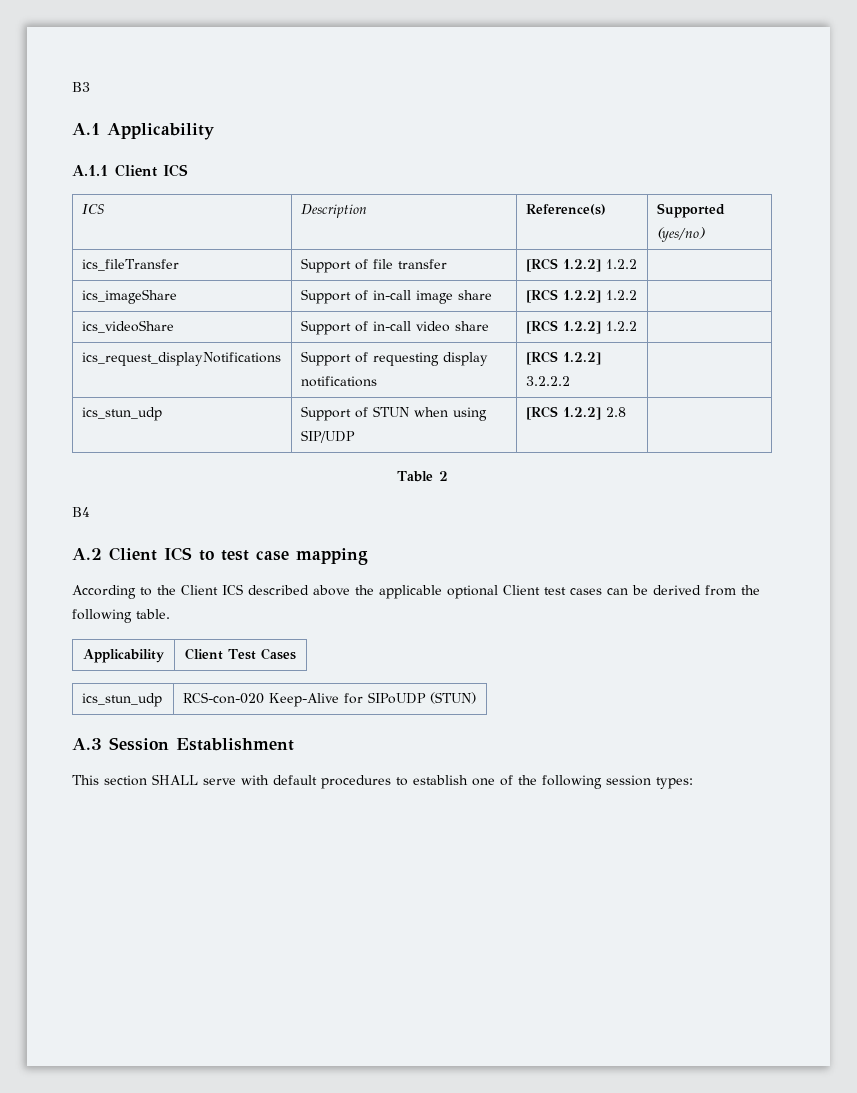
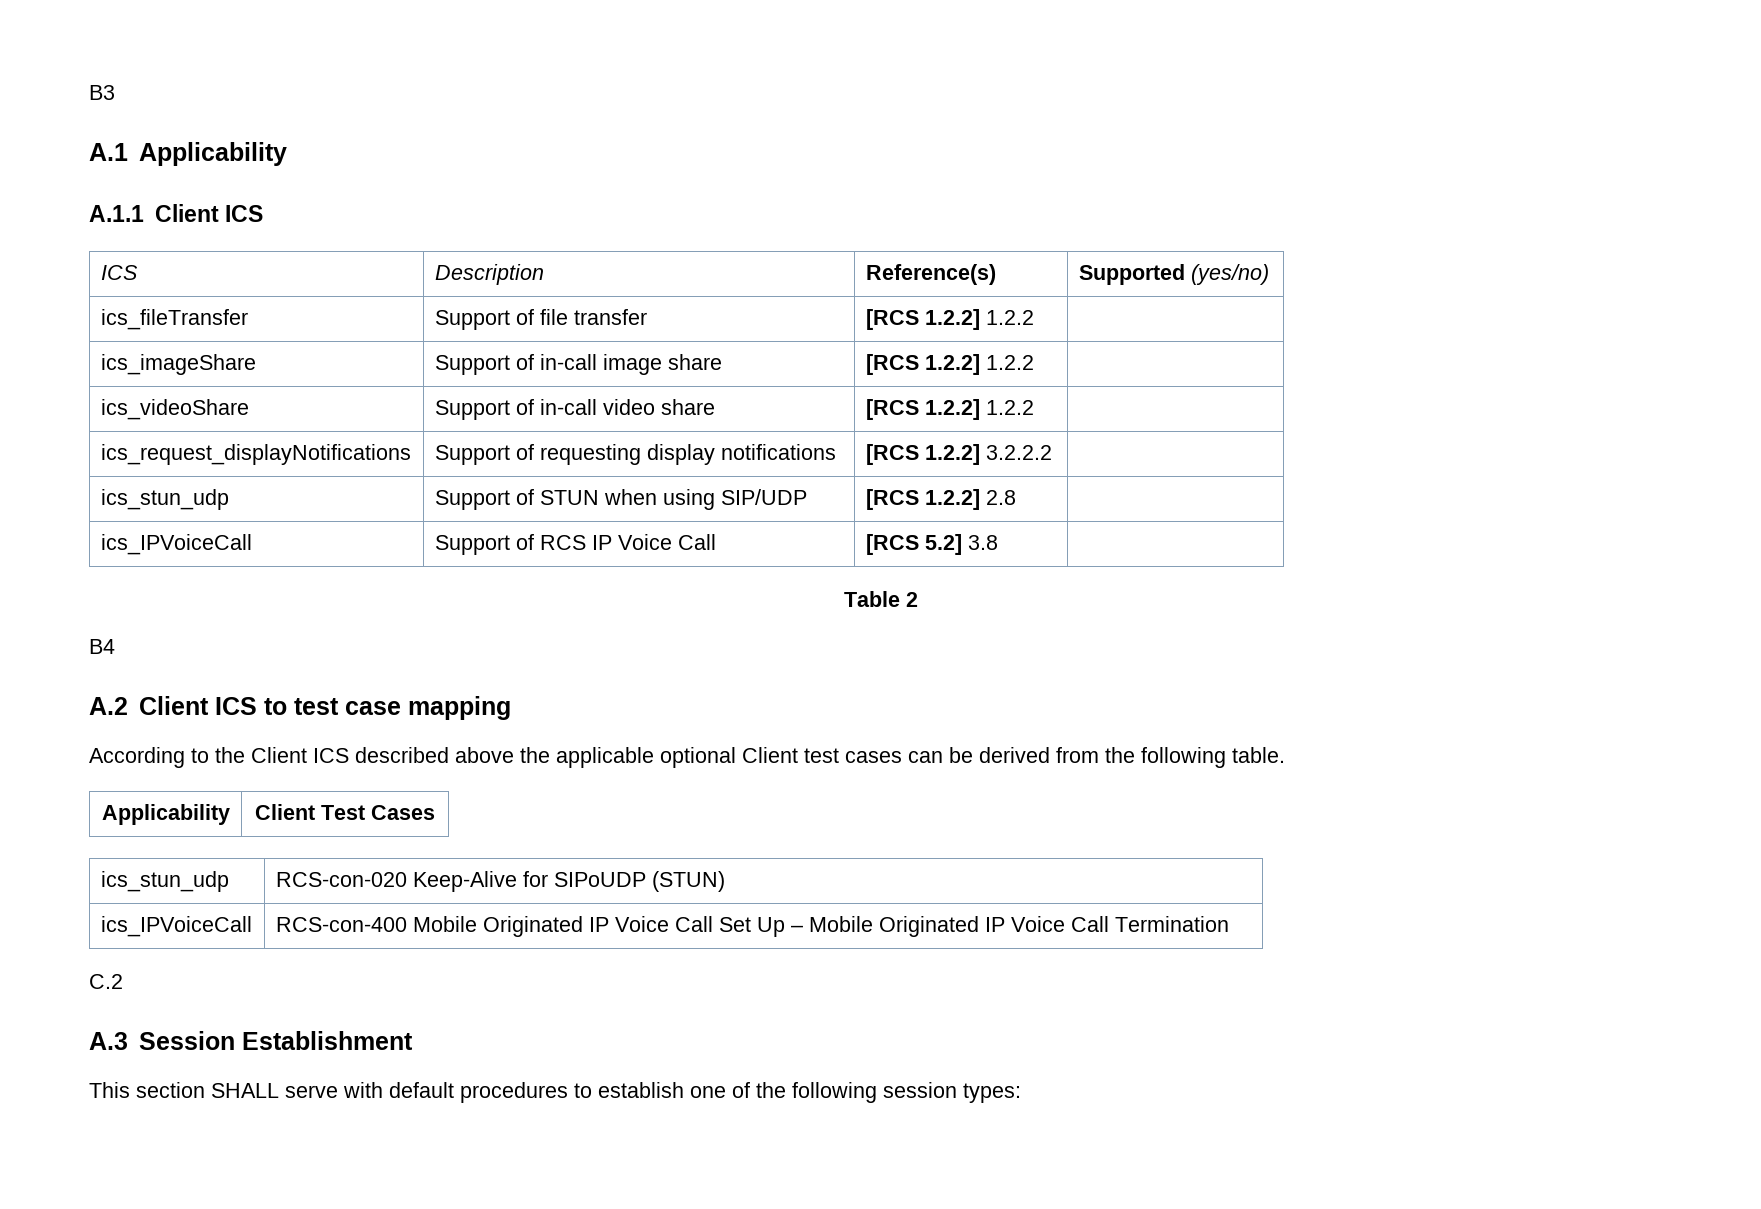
(627, 412) none -> [100,534,252,555] [434,534,716,555] [865,534,998,555] // ics_IPVoiceCall | Support of RCS IP Voice Call | [RCS 5.2] 3.8 |
(477, 698) none -> [100,916,252,937] [275,916,1229,937] [89,974,123,989] // ics_IPVoiceCall | RCS-con-400 Mobile Originated IP Voice Call Set Up – Mobile Originated IP Voice Call Termination // C.2

